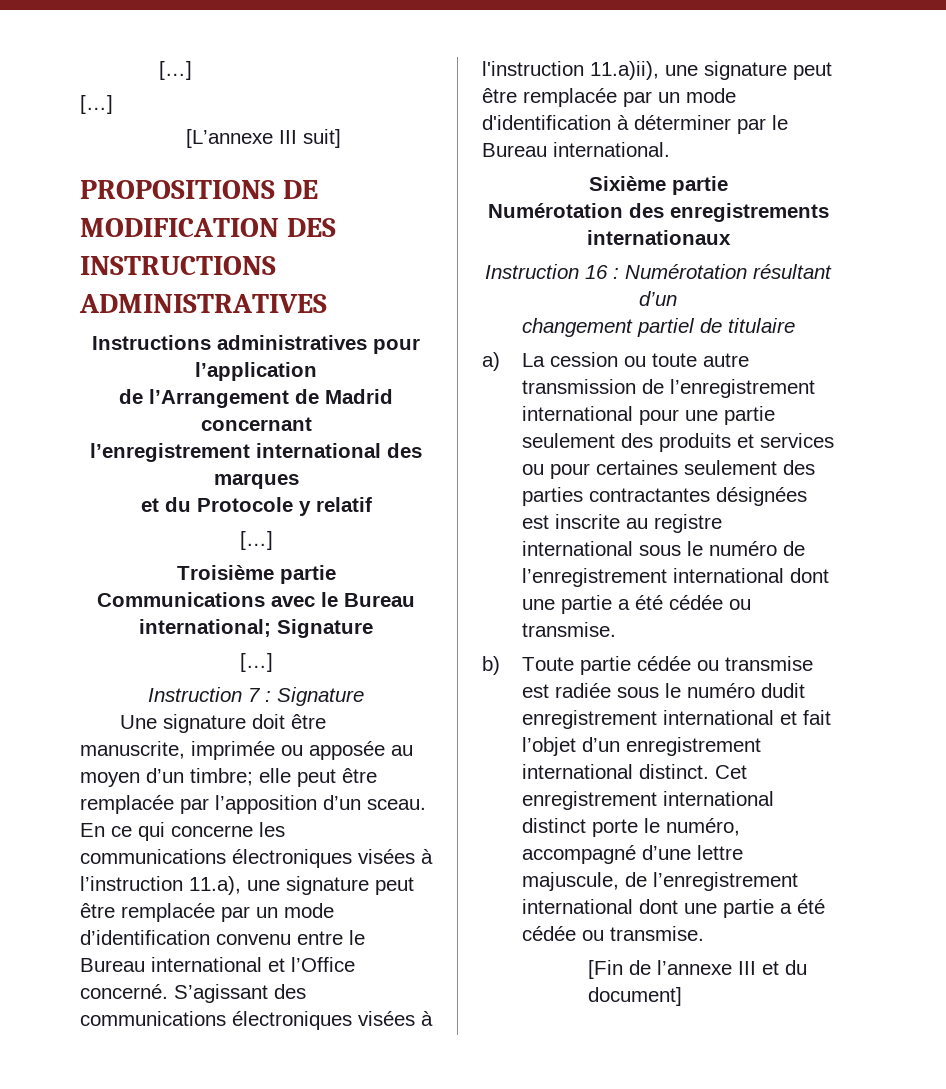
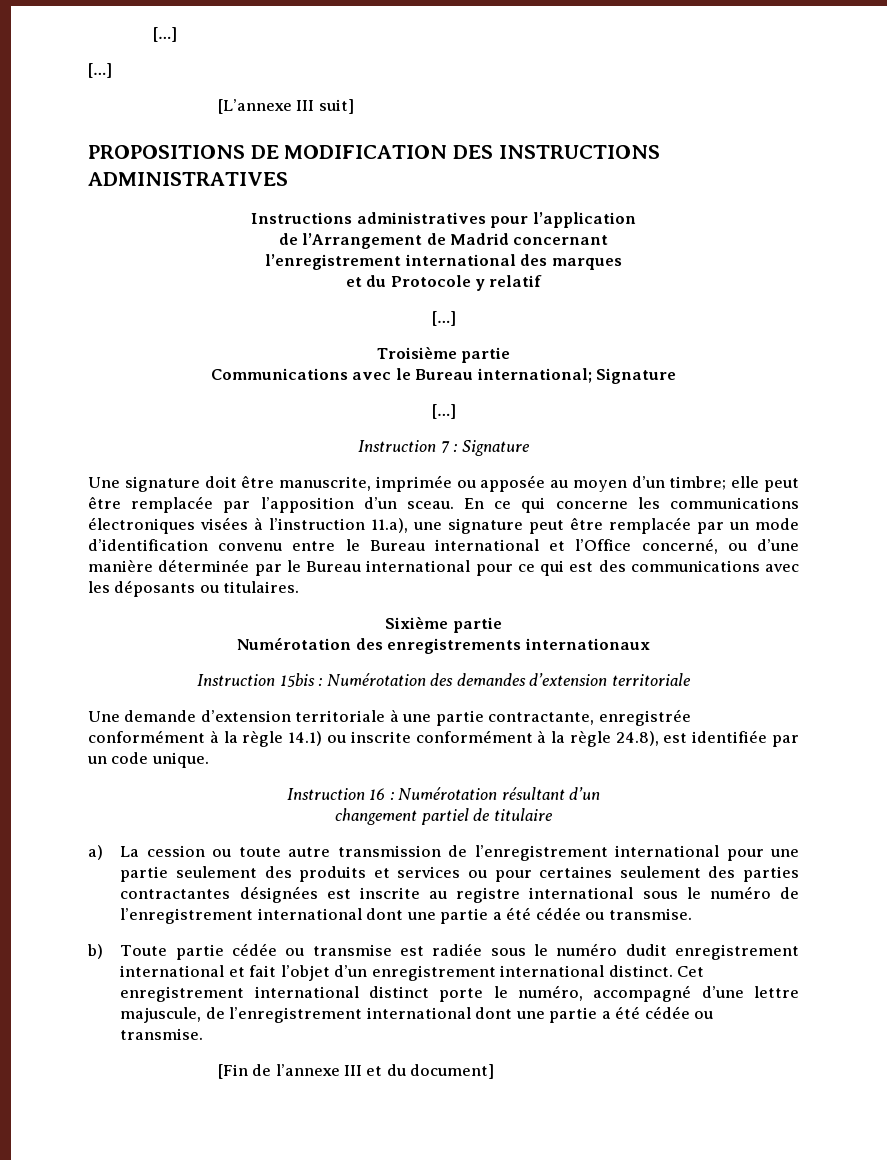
[80,984,306,1003] [80,1011,433,1030] [482,61,832,80] [482,88,736,107] [482,115,788,134] [482,142,670,157] concerné. S’agissant des communications électroniques visées à l'instruction 11.a)ii), une signature peut être remplacée par un mode d'identification à déterminer par le Bureau international. -> [641,538,800,554] [88,559,799,576] [88,580,300,597] concerné, ou d’une manière déterminée par le Bureau international pour ce qui est des communications avec les déposants ou titulaires.
(731, 237) none -> [197,673,691,687] [88,709,691,726] [88,730,800,747] [87,752,209,768] // Instruction 15bis : Numérotation des demandes d’extension territoriale // Une demande d’extension territoriale à une partie contractante, enregistrée conformément à la règle 14.1) ou inscrite conformément à la règle 24.8), est identifiée par un code unique.

